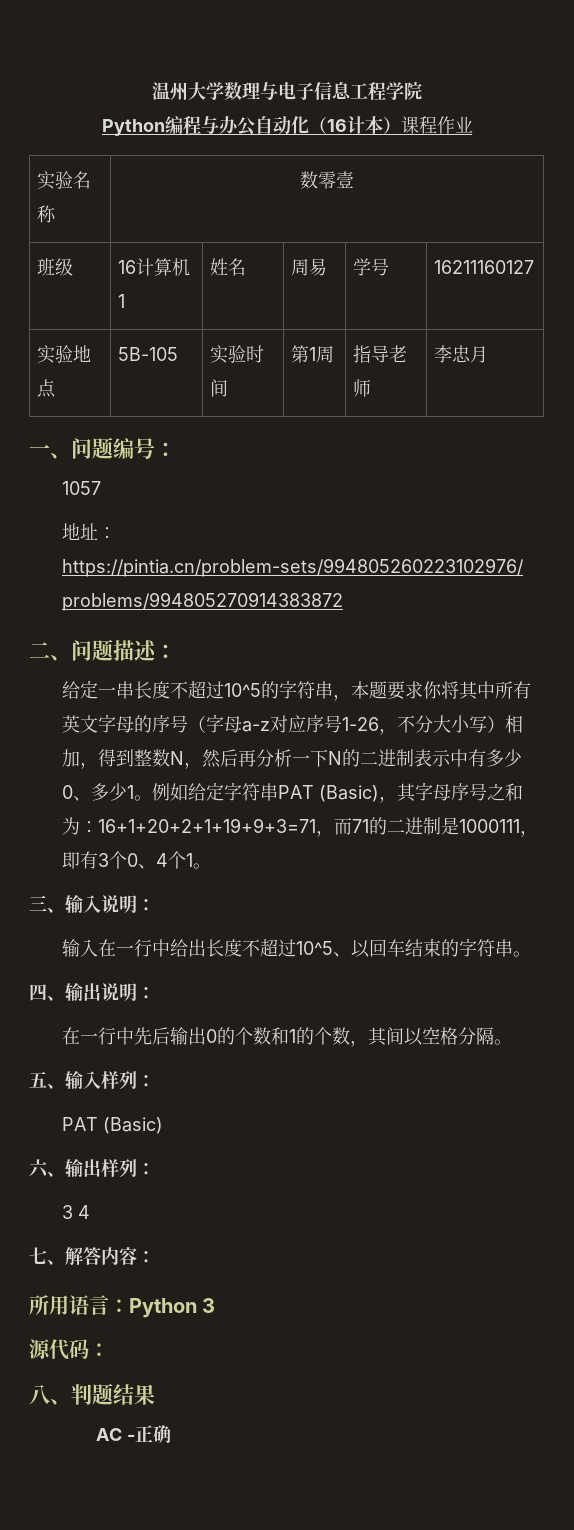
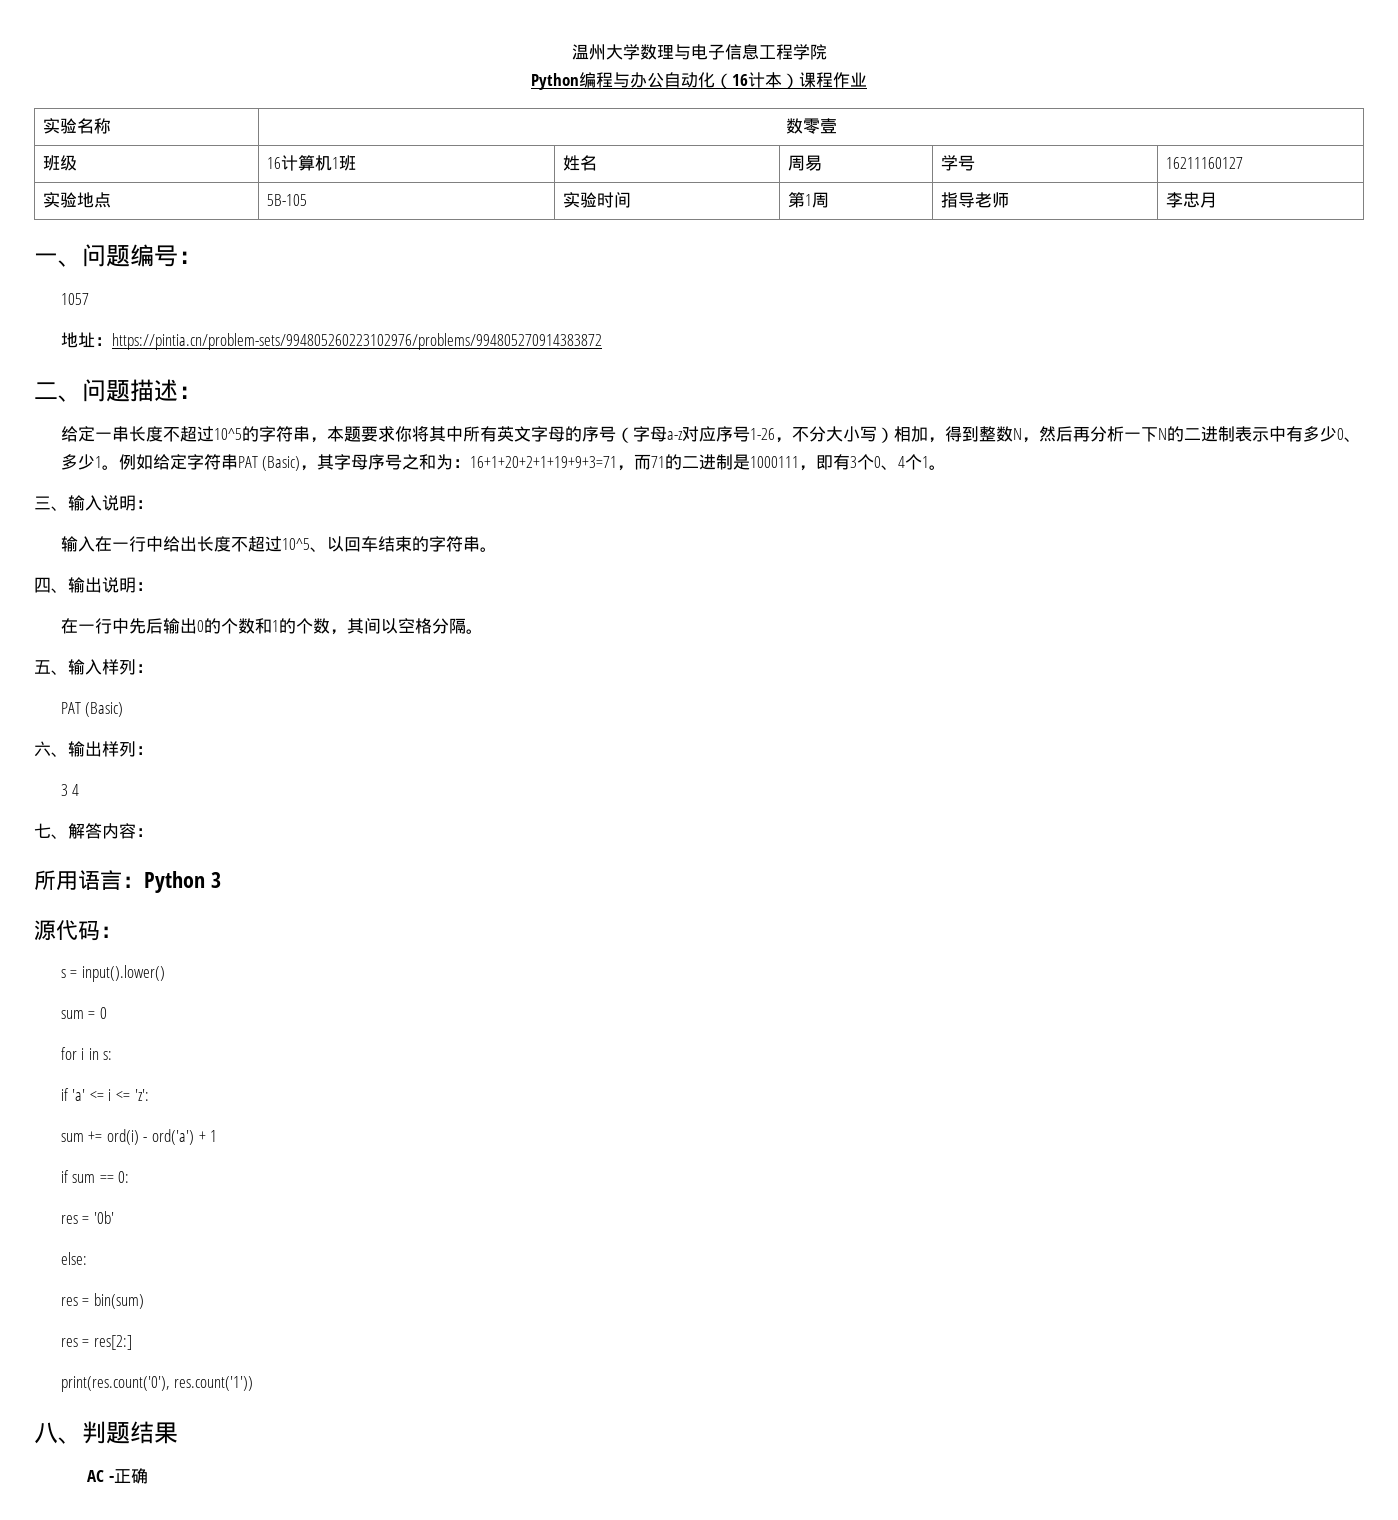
(126, 301) none -> [338,155,356,171] 班
(109, 1350) none -> [60,965,165,982] [60,1007,107,1019] [60,1047,113,1060] [60,1088,149,1101] [60,1129,218,1145] [60,1170,130,1183] [60,1211,114,1224] [60,1252,87,1265] [60,1293,144,1309] [60,1335,132,1350] [60,1376,254,1392] // s = input().lower() // sum = 0 // for i in s: // if 'a' <= i <= 'z': // sum += ord(i) - ord('a') + 1 // if sum == 0: // res = '0b' // else: // res = bin(sum) // res = res[2:] // print(res.count('0'), res.count('1'))

